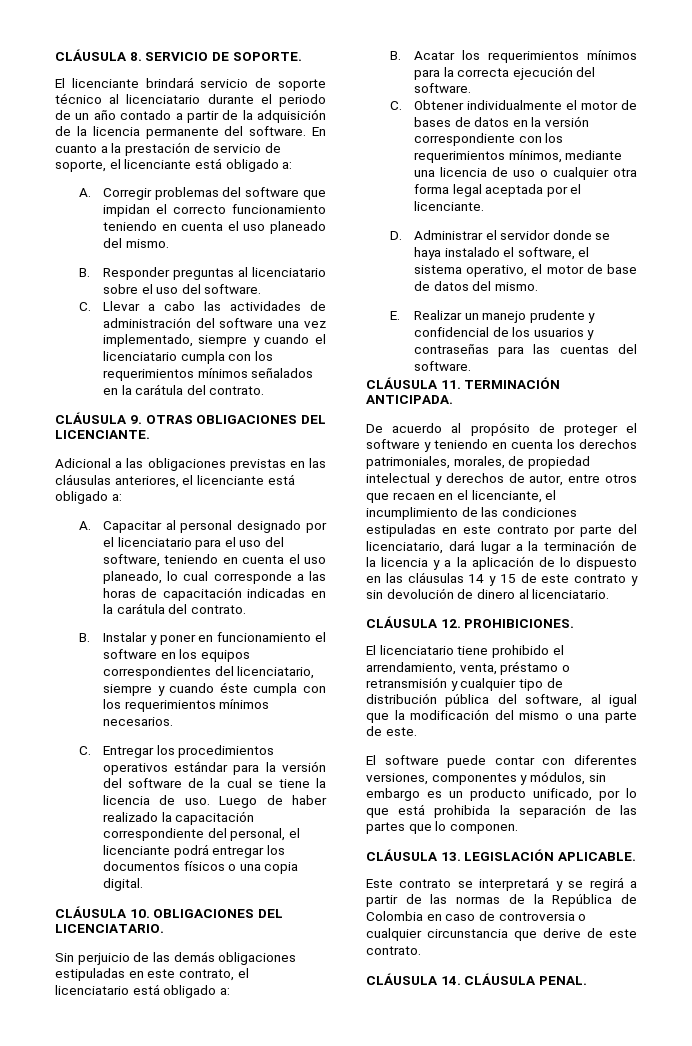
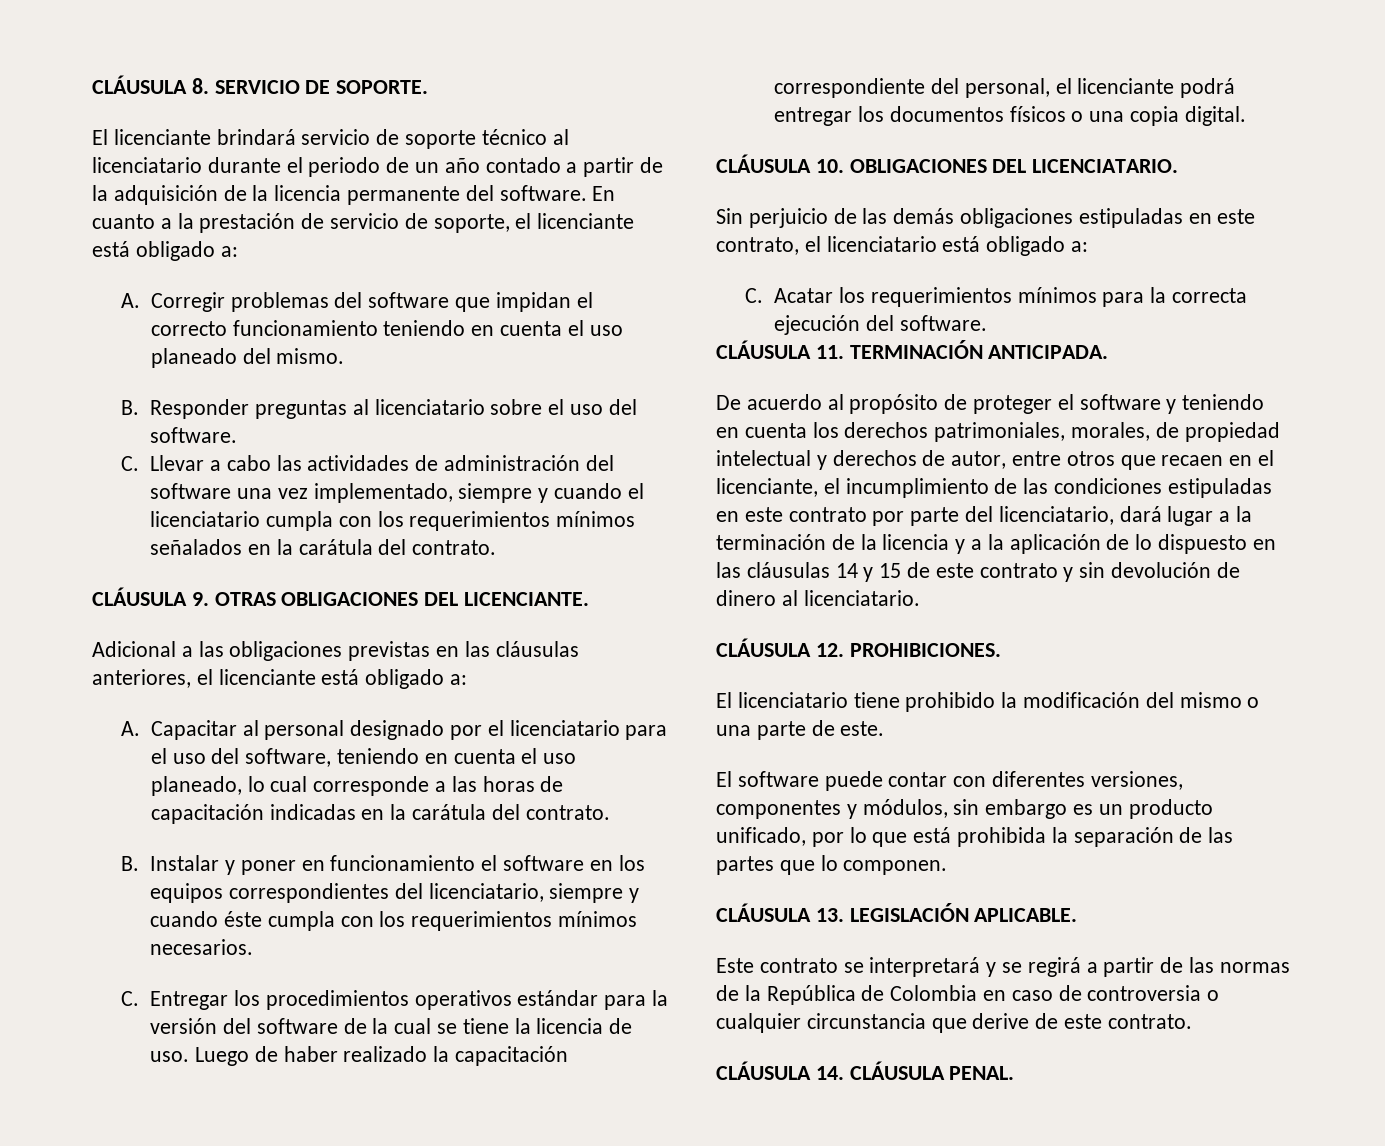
[389,51,401,60] B. -> [745,288,764,303] C.
[389,100,637,110] [413,116,590,127] [413,133,564,146] [413,150,623,163] [413,167,637,180] [413,184,582,197] [413,201,484,211] [389,230,611,240] [413,247,590,260] [413,264,637,277] [413,281,538,291] [389,310,596,323] [413,327,595,340] [413,344,637,357] [413,361,471,371] // C. Obtener individualmente el motor de bases de datos en la versión correspondiente con los requerimientos mínimos, mediante una licencia de uso o cualquier otra forma legal aceptada por el licenciante. // D. Administrar el servidor donde se haya instalado el software, el sistema operativo, el motor de base de datos del mismo. // E. Realizar un manejo prudente y confidencial de los usuarios y contraseñas para las cuentas del software. -> (987, 323) none
[552,645,564,655] [366,661,570,675] [366,677,563,691] [366,693,637,707] [366,713,389,723] el arrendamiento, venta, préstamo o retransmisión y cualquier tipo de distribución pública del software, al igual que -> (996, 702) none

